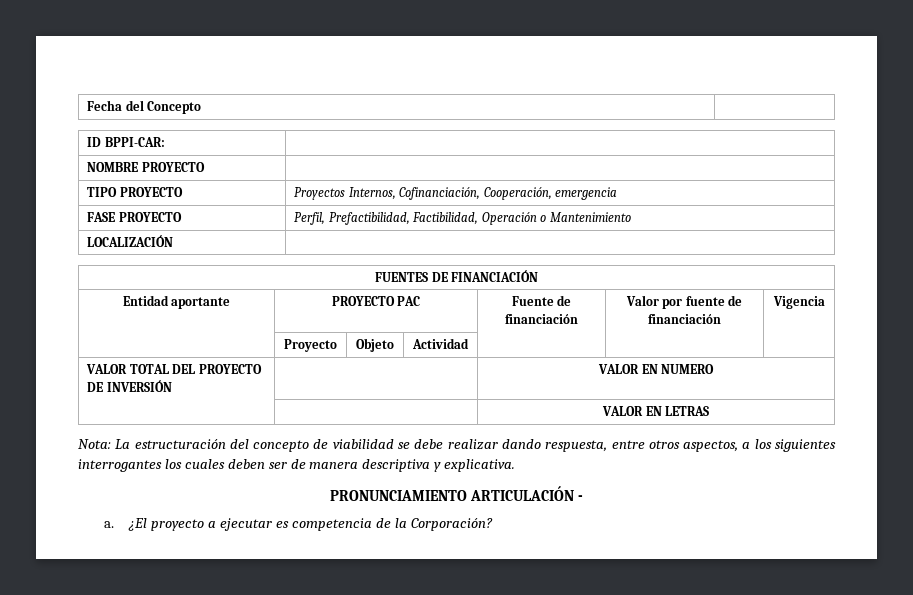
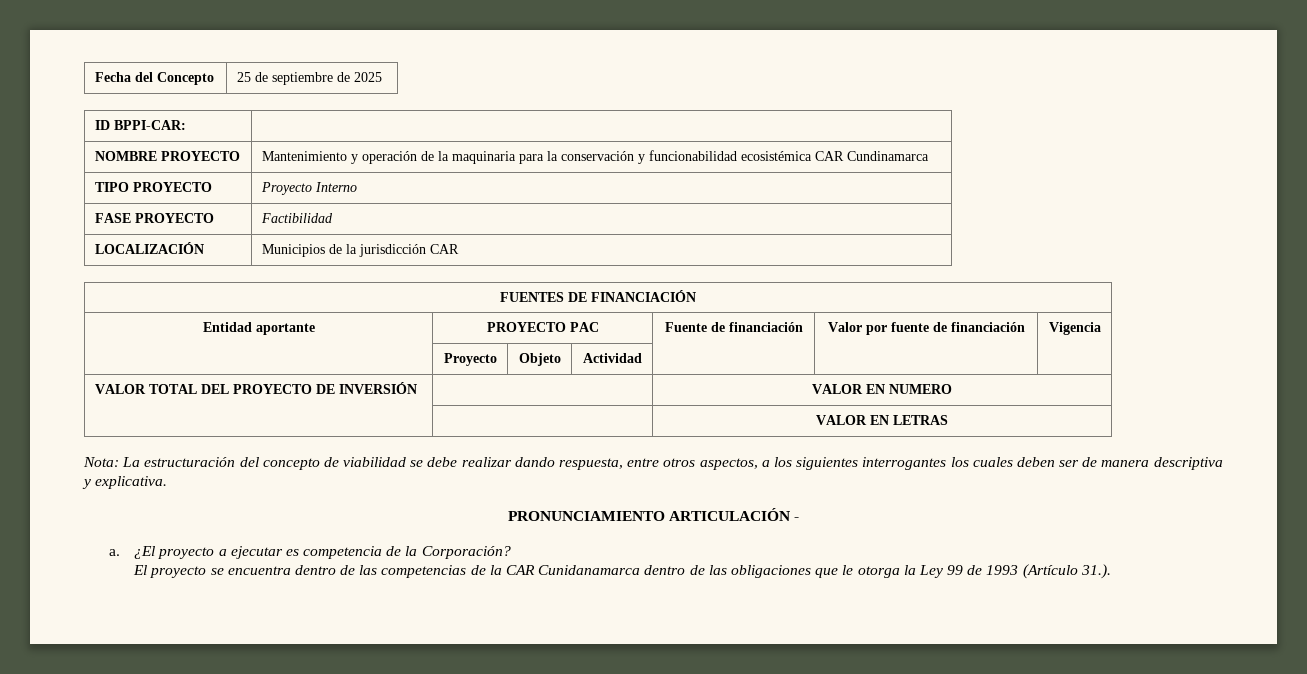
(202, 107) none -> [236,72,382,85] 25 de septiembre de 2025
[87,187,183,197] [294,187,618,200] [87,212,182,222] [294,212,631,225] [87,235,174,247] // TIPO PROYECTO | Proyectos Internos, Cofinanciación, Cooperación, emergencia // FASE PROYECTO | Perfil, Prefactibilidad, Factibilidad, Operación o Mantenimiento // LOCALIZACIÓN | -> [261,150,929,164] [94,182,212,192] [260,182,357,195] [94,213,214,223] [260,213,333,223] [94,242,204,254] [261,244,459,257] Mantenimiento y operación de la maquinaria para la conservación y funcionabilidad ecosistémica CAR Cundinamarca // TIPO PROYECTO | Proyecto Interno // FASE PROYECTO | Factibilidad // LOCALIZACIÓN | Municipios de la jurisdicción CAR
(493, 524) none -> [133,564,1111,579] // El proyecto se encuentra dentro de las competencias de la CAR Cunidanamarca dentro de las obligaciones que le otorga la Ley 99 de 1993 (Artículo 31.).

